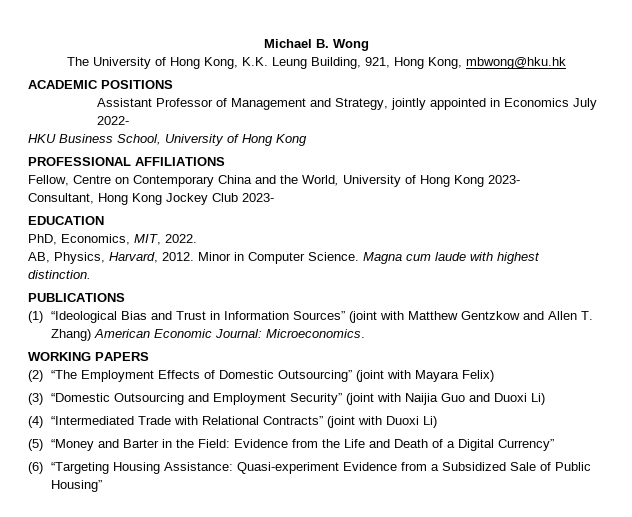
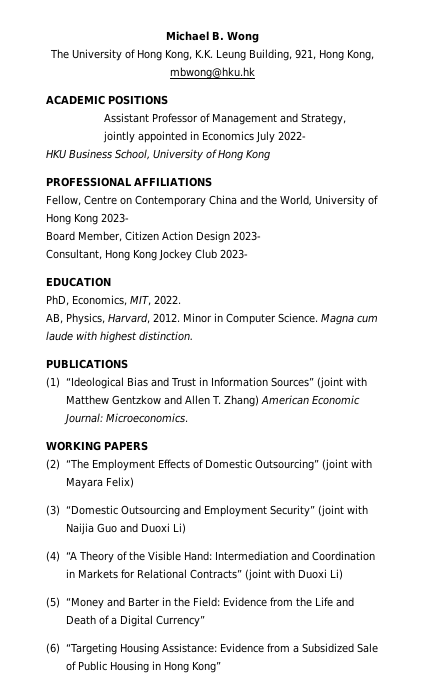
(520, 179) none -> [46,231,261,243] // Board Member, Citizen Action Design 2023-
[50,416,198,425] “Intermediated Trade with -> [65,551,376,563] [65,569,135,579] “A Theory of the Visible Hand: Intermediation and Coordination in Markets for
[236,462,339,474] Quasi-experiment -> (218, 648) none
[50,480,102,492] Housing” -> [109,661,221,673] Housing in Hong Kong”

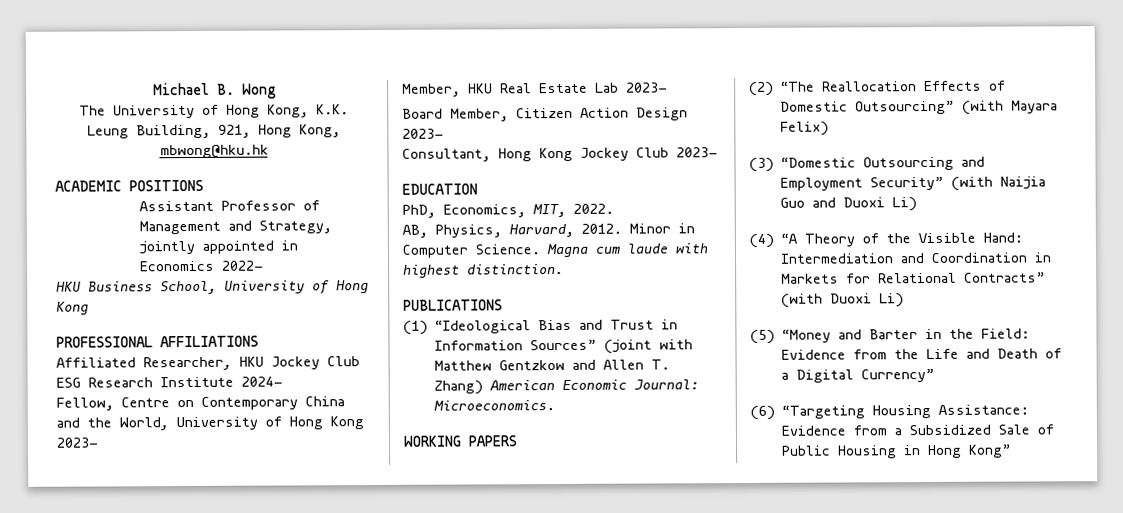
[256,131,276,143] July -> (216, 266) none
(212, 182) none -> [56,356,360,371] [56,376,283,388] // Affiliated Researcher, HKU Jockey Club ESG Research Institute 2024-
(129, 218) none -> [402,82,668,97] // Member, HKU Real Estate Lab 2023-
[91,459,155,471] Employment -> [822,81,918,92] Reallocation
[321,459,372,471] (joint with -> [962,100,1005,115] (with
[317,505,368,517] (joint with -> [951,176,994,191] (with
[244,569,295,581] (joint with -> [781,293,824,308] (with

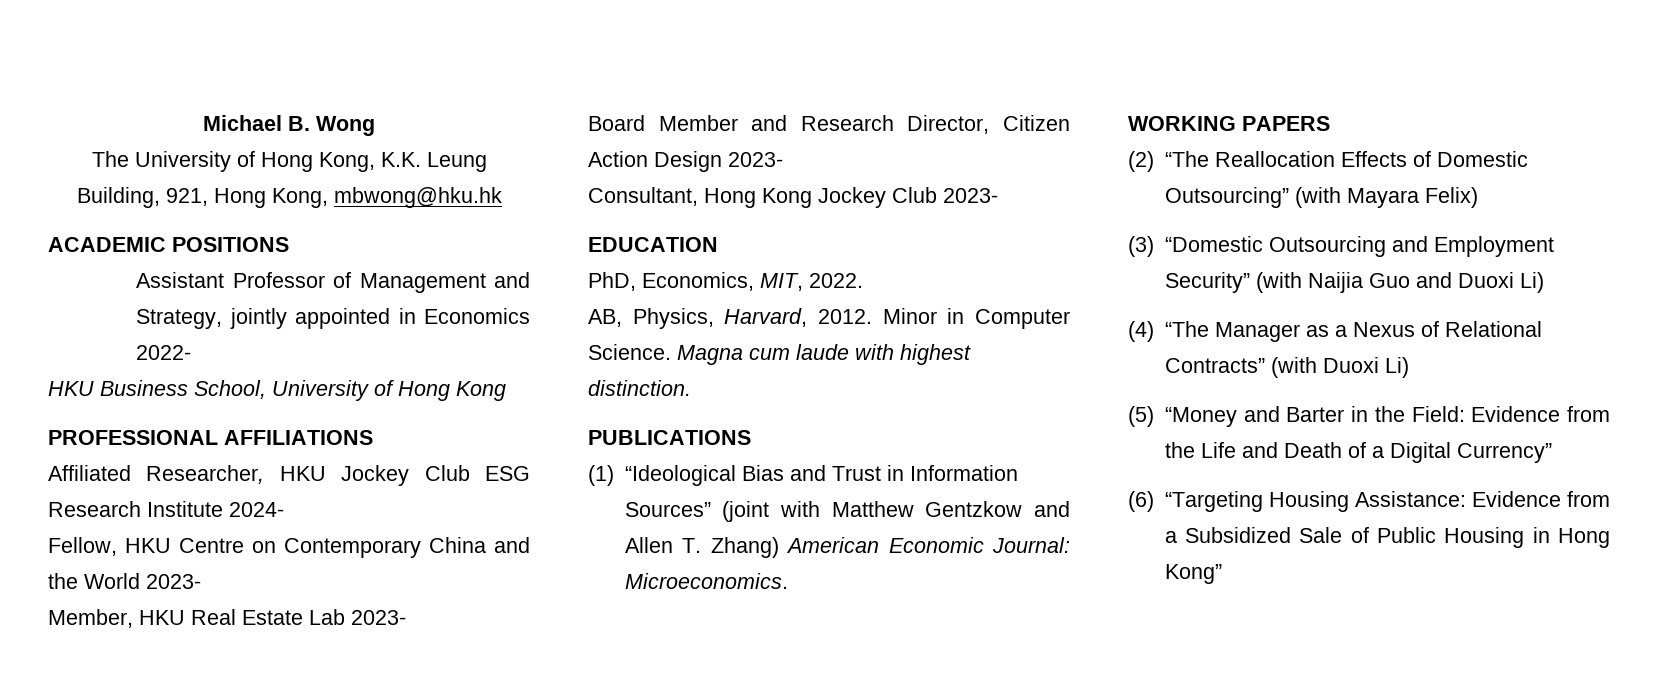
(114, 404) none -> [125,538,171,553] HKU
[119,416,364,431] World, University of Hong Kong -> [84,573,140,589] World
[450,108,509,122] Member, -> [658,115,990,134] Member and Research Director,
[780,232,1024,247] [780,252,1053,264] [781,273,872,284] “A Theory of the Visible Hand: Intermediation and Coordination in Markets for -> [1164,321,1439,342] “The Manager as a Nexus of

